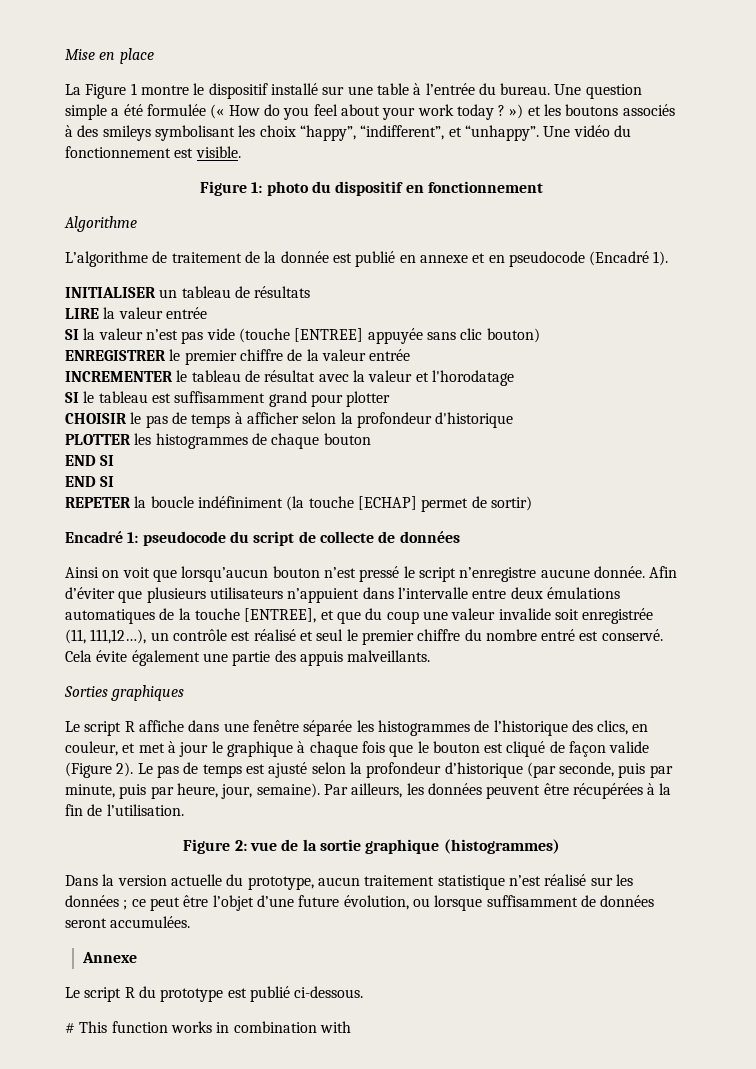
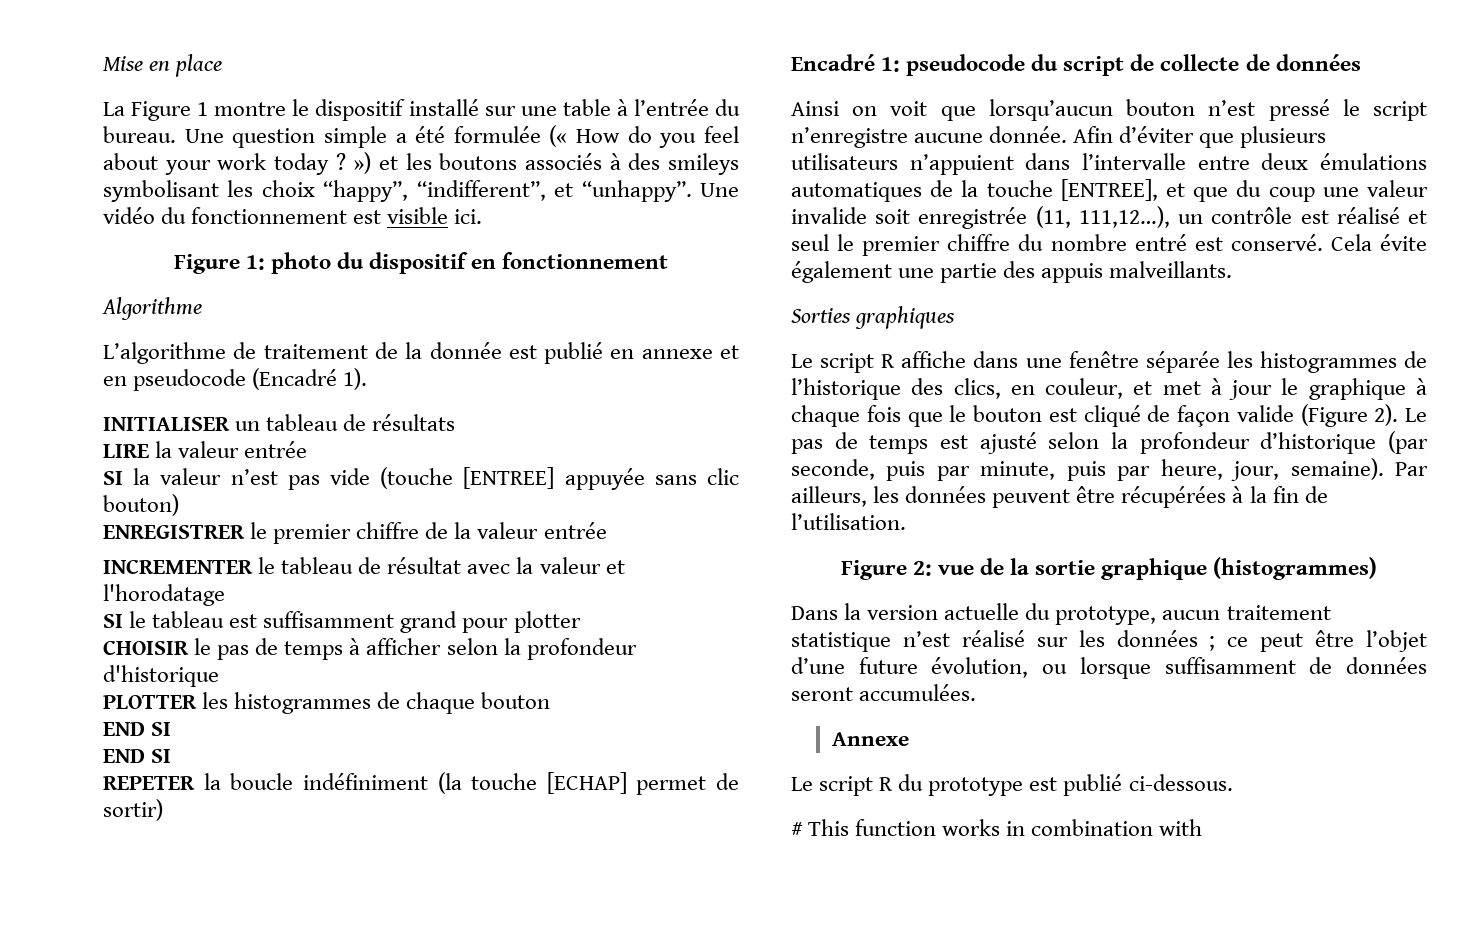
[195,146,241,158] visible. -> [387,207,483,224] visible ici.

